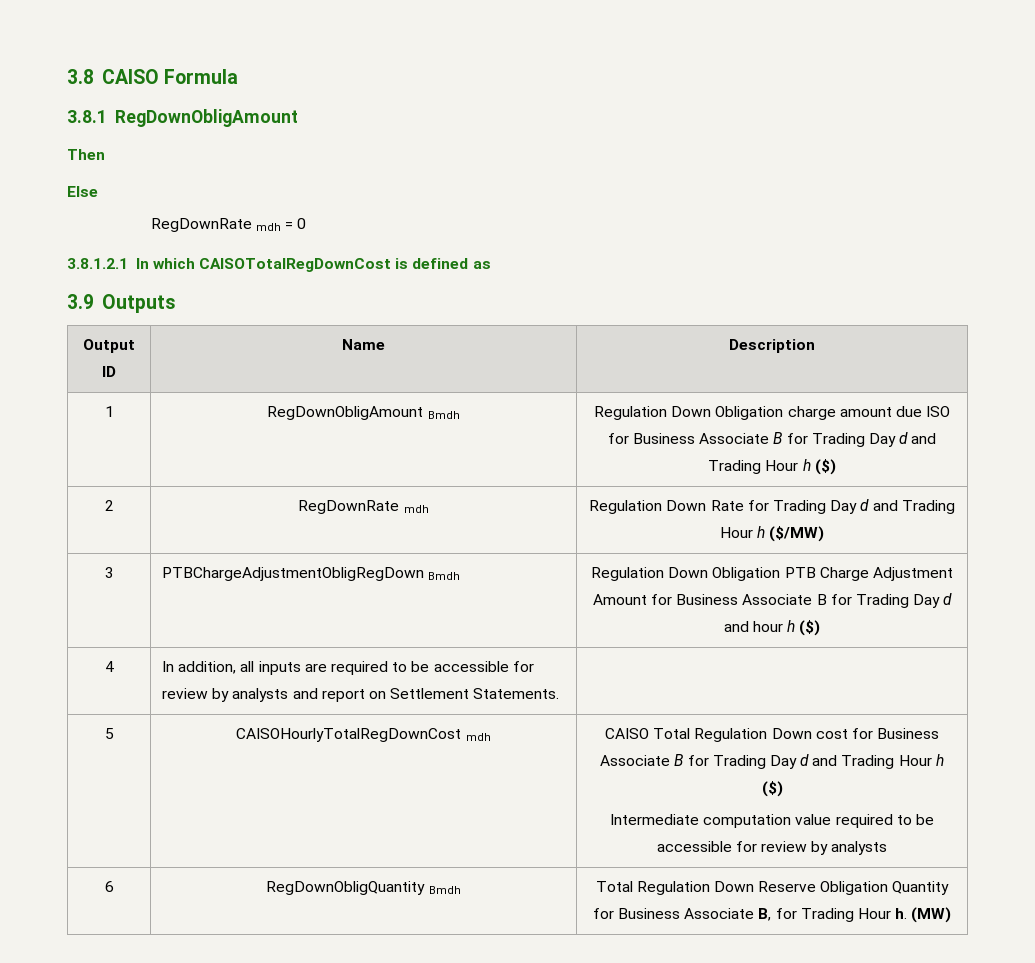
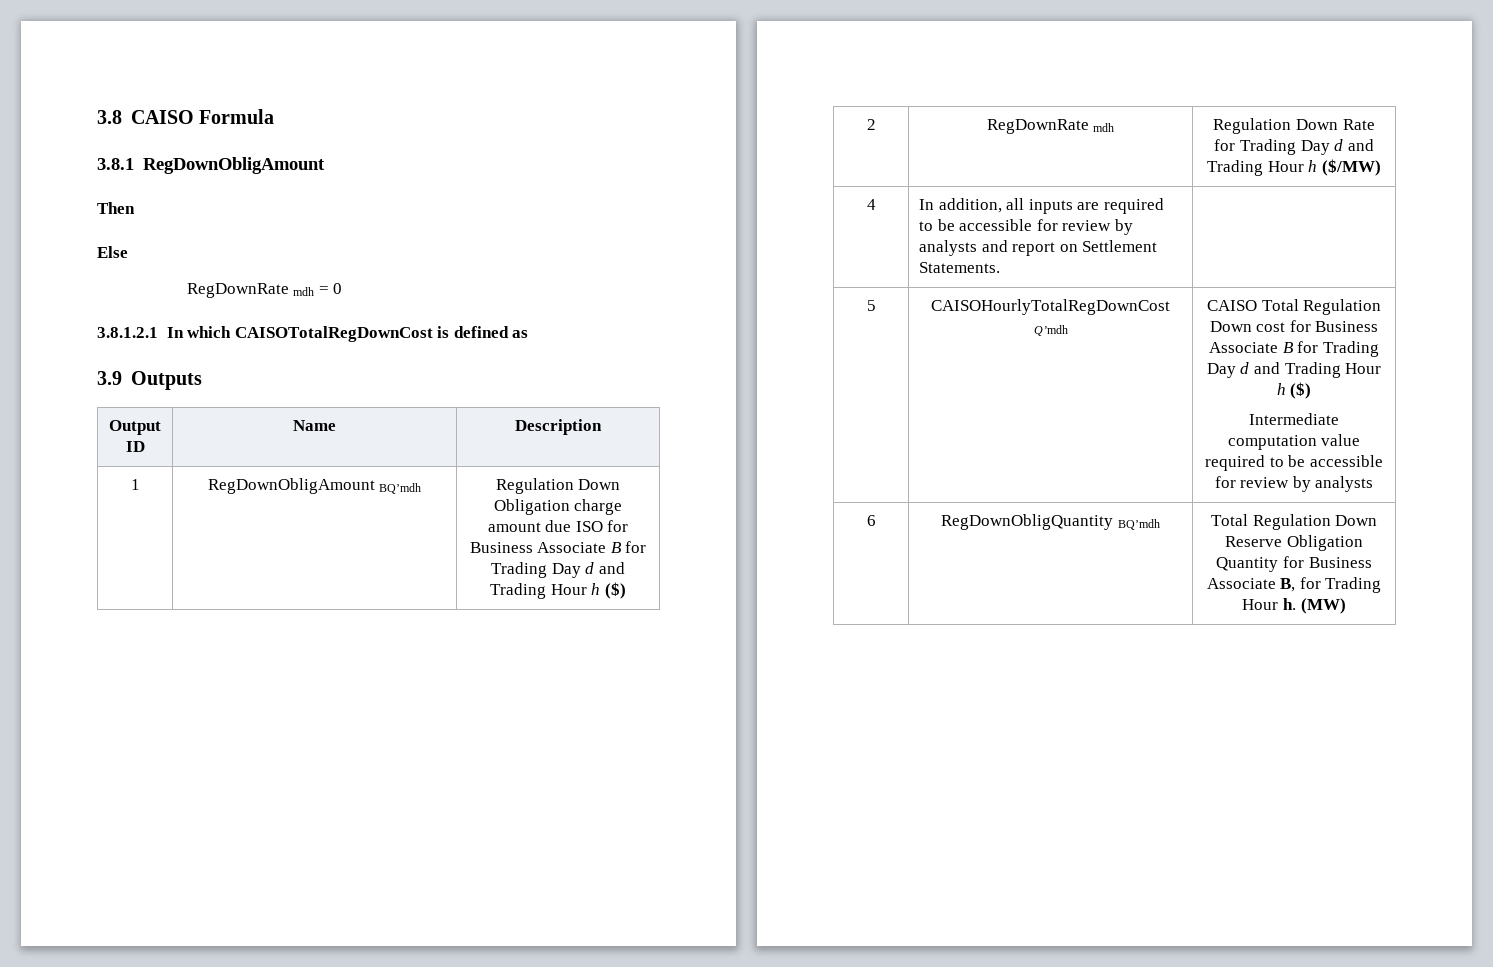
[427,411,460,419] Bmdh -> [379,483,422,494] BQ’mdh
[104,567,114,578] [162,567,461,581] [591,567,953,581] [592,593,953,608] [723,620,821,636] // 3 | PTBChargeAdjustmentObligRegDown Bmdh | Regulation Down Obligation PTB Charge Adjustment Amount for Business Associate B for Trading Day d and hour h ($) -> (1381, 167) none
[465,733,491,741] mdh -> [1033,325,1068,336] Q’mdh
[428,886,461,894] Bmdh -> [1117,519,1160,530] BQ’mdh

